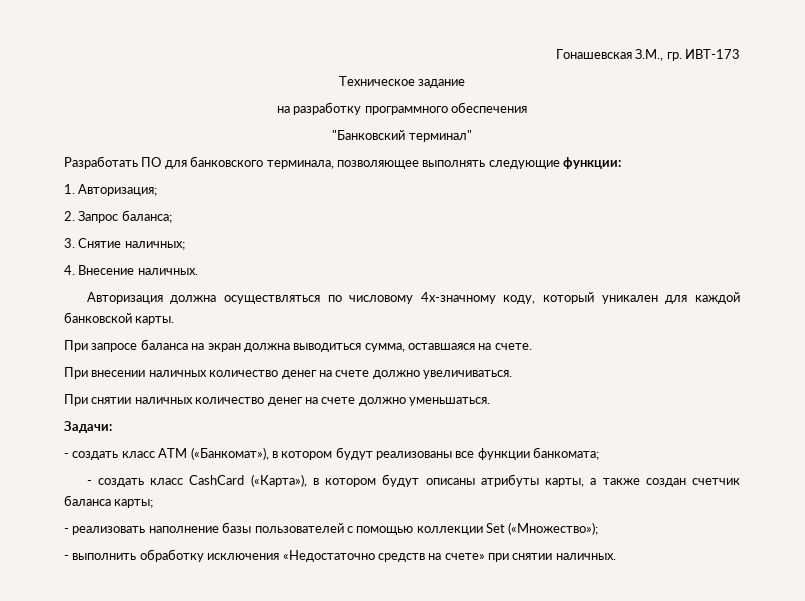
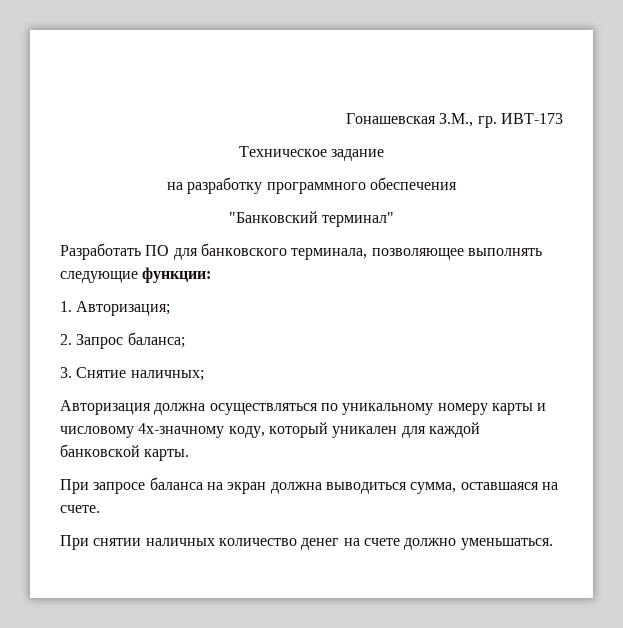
[64,265,198,275] // 4. Внесение наличных. -> (204, 375) none
(342, 298) none -> [342,403,547,415] уникальному номеру карты и
[64,367,512,379] // При внесении наличных количество денег на счете должно увеличиваться. -> (100, 509) none
[64,421,112,433] [64,447,600,460] [86,474,741,487] [64,495,154,508] [64,522,599,535] [64,549,616,562] // Задачи: // - создать класс ATM («Банкомат»), в котором будут реализованы все функции банкомата; // - создать класс CashCard («Карта»), в котором будут описаны атрибуты карты, а также создан счетчик баланса карты; // - реализовать наполнение базы пользователей с помощью коллекции Set («Множество»); // - выполнить обработку исключения «Недостаточно средств на счете» при снятии наличных. -> (553, 544) none

